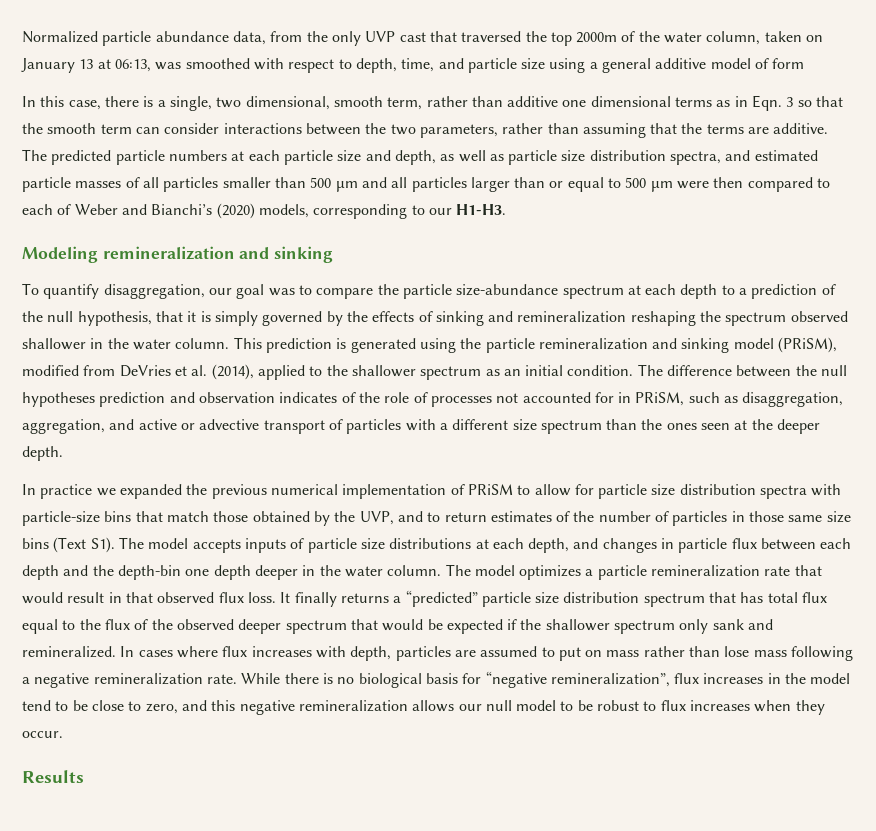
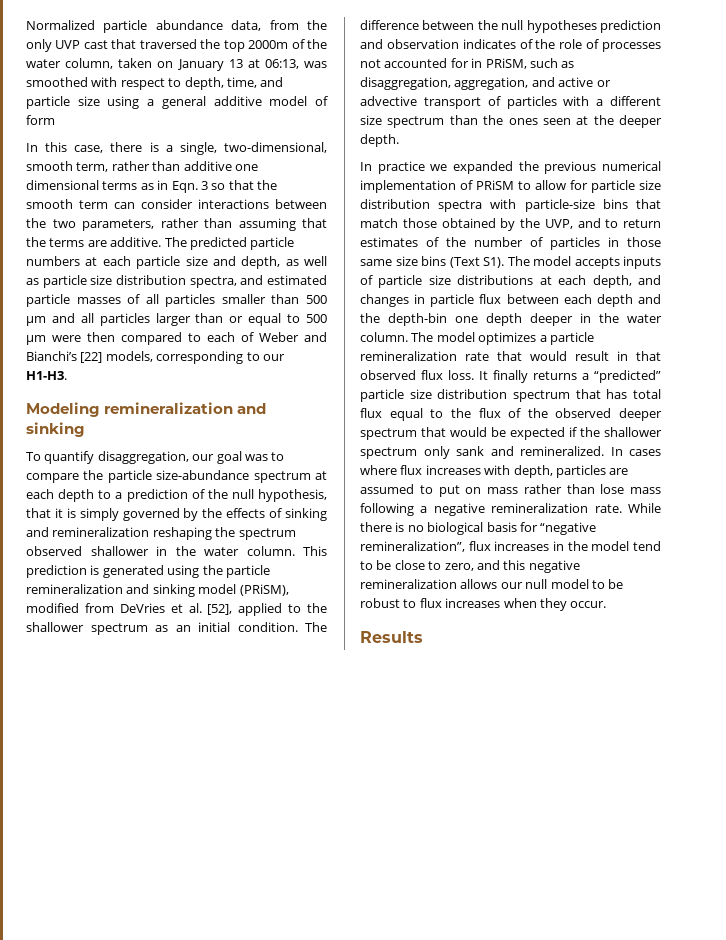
[216,96,330,110] two dimensional, -> [223,142,327,153] two-dimensional,
[216,203,255,219] (2020) -> [80,352,103,363] [22]
[211,364,254,380] (2014), -> [207,604,233,615] [52],

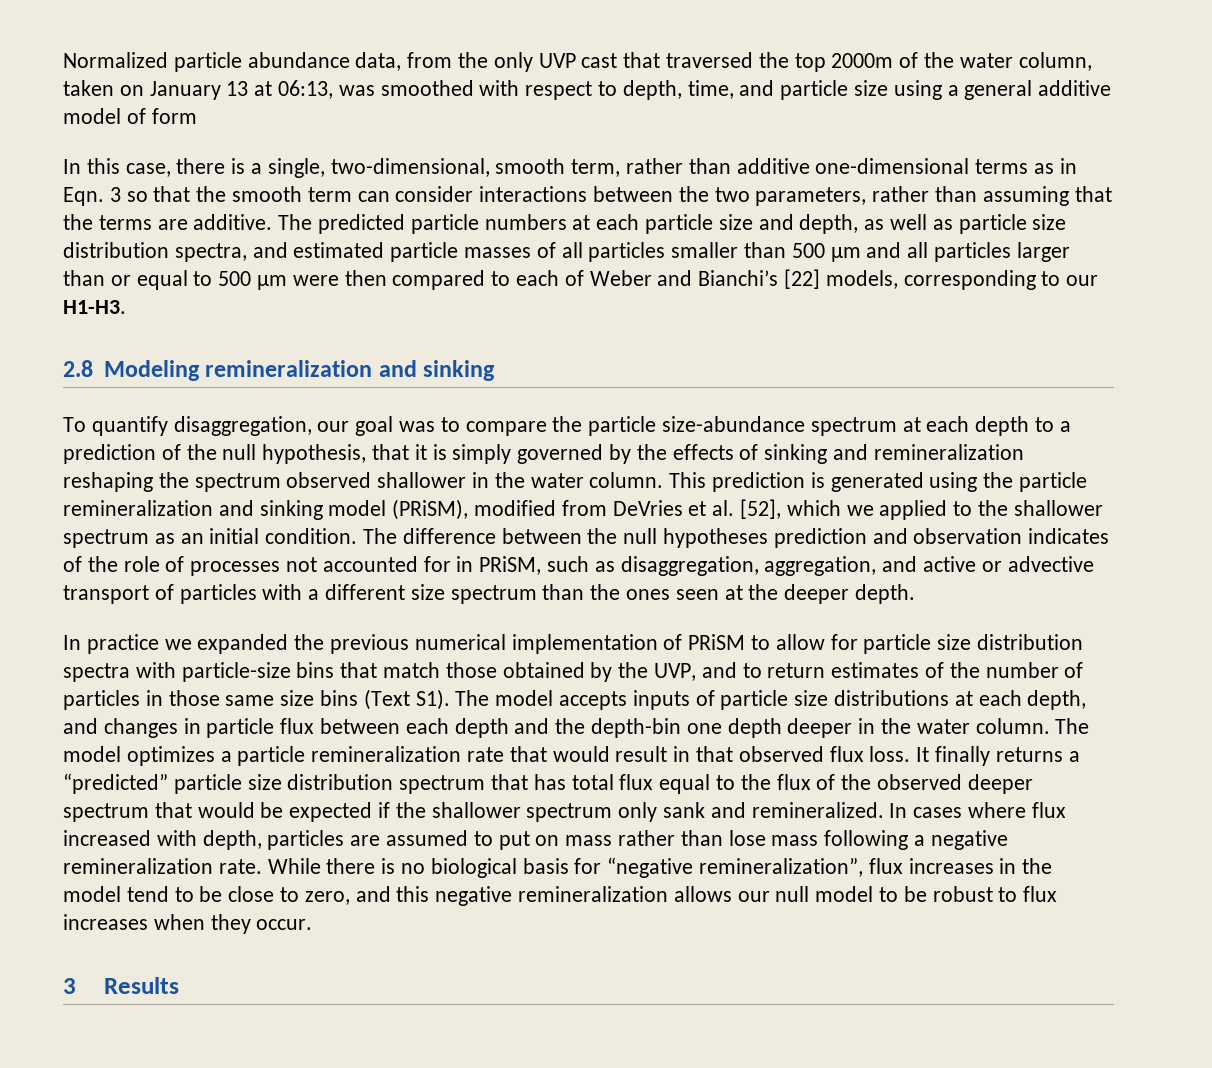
[234,164,258,171] [26,180,99,190] one dimensional -> [815,158,970,174] one-dimensional
(67, 375) none -> [63,360,93,377] 2.8
(233, 609) none -> [786,500,874,516] which we
[425,465,481,475] increases -> [63,830,151,846] increased
(607, 604) none -> [63,978,76,994] 3

